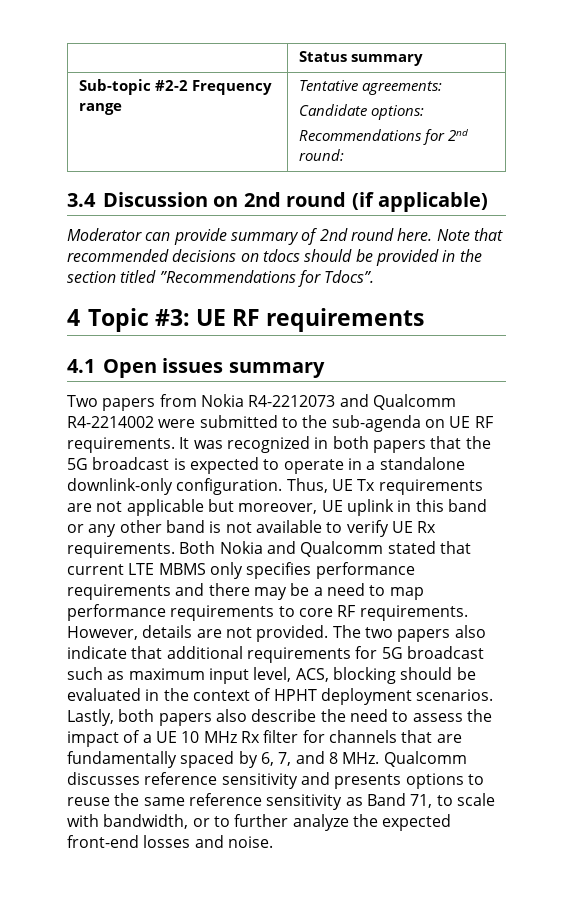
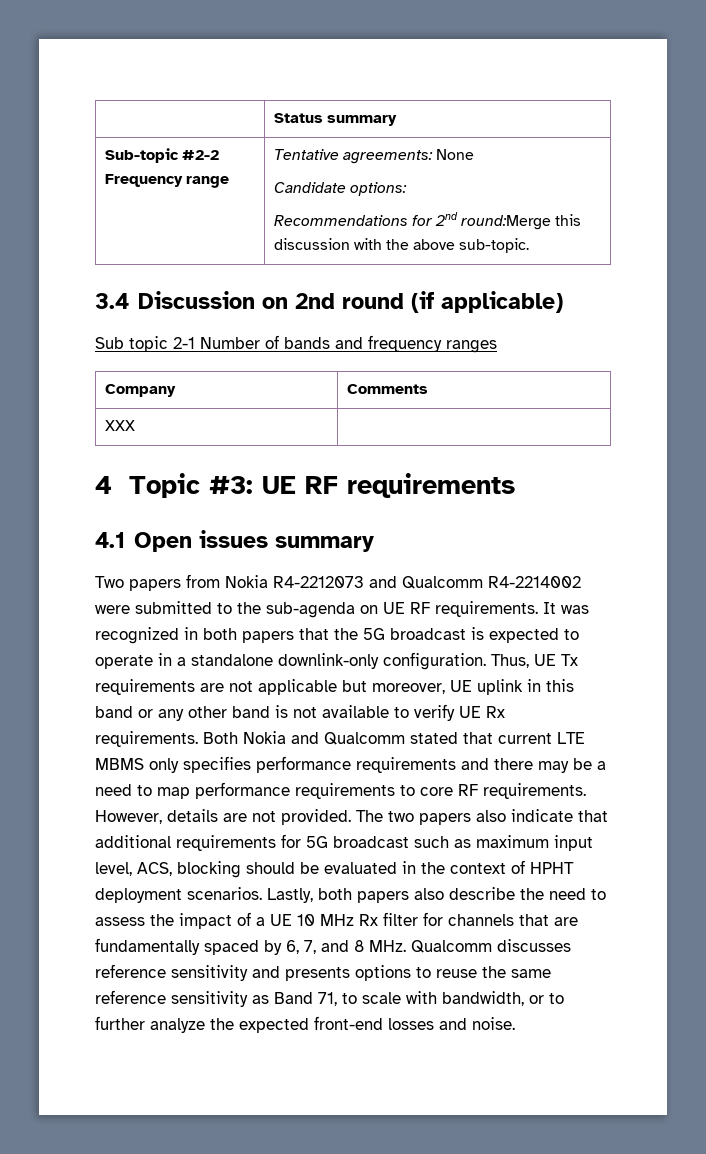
[362,81,443,95] agreements: -> [342,149,475,164] agreements: None
[299,149,345,161] round: -> [461,214,582,230] [273,238,530,253] round:Merge this discussion with the above sub-topic.
[67,228,503,245] [67,249,482,266] [67,270,375,287] Moderator can provide summary of 2nd round here. Note that recommended decisions on tdocs should be provided in the section titled ”Recommendations for Tdocs”. -> [95,335,497,353] [104,384,176,397] [346,384,428,394] [104,420,135,431] Sub topic 2-1 Number of bands and frequency ranges // Company | Comments // XXX |

